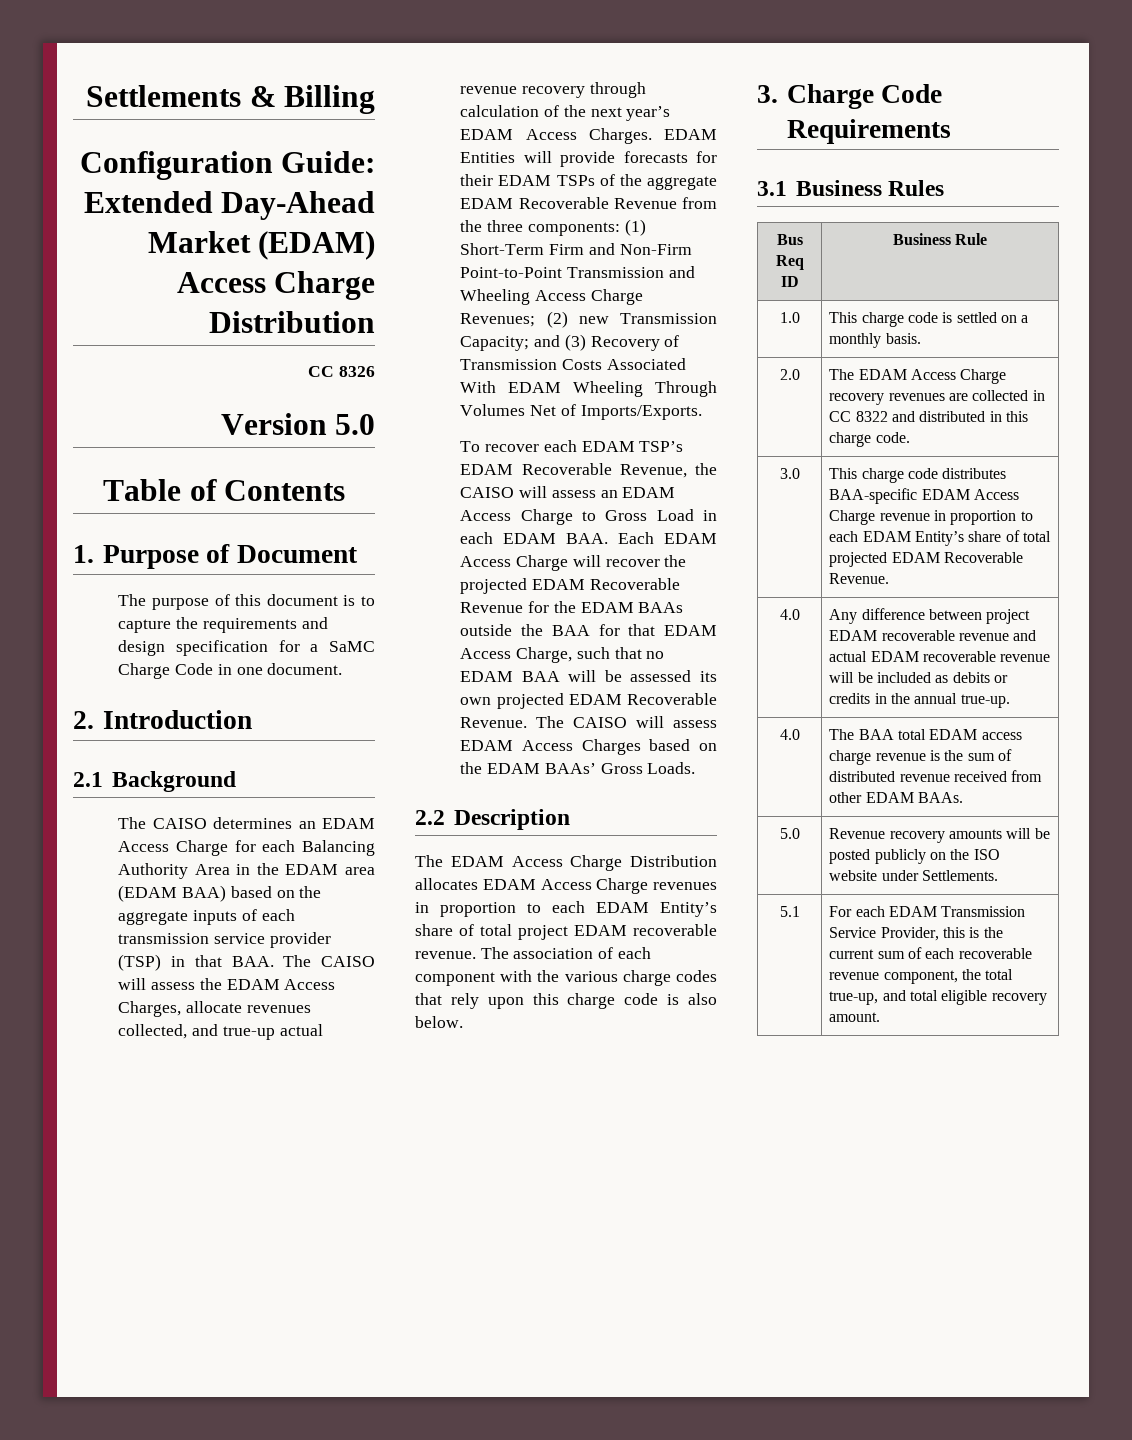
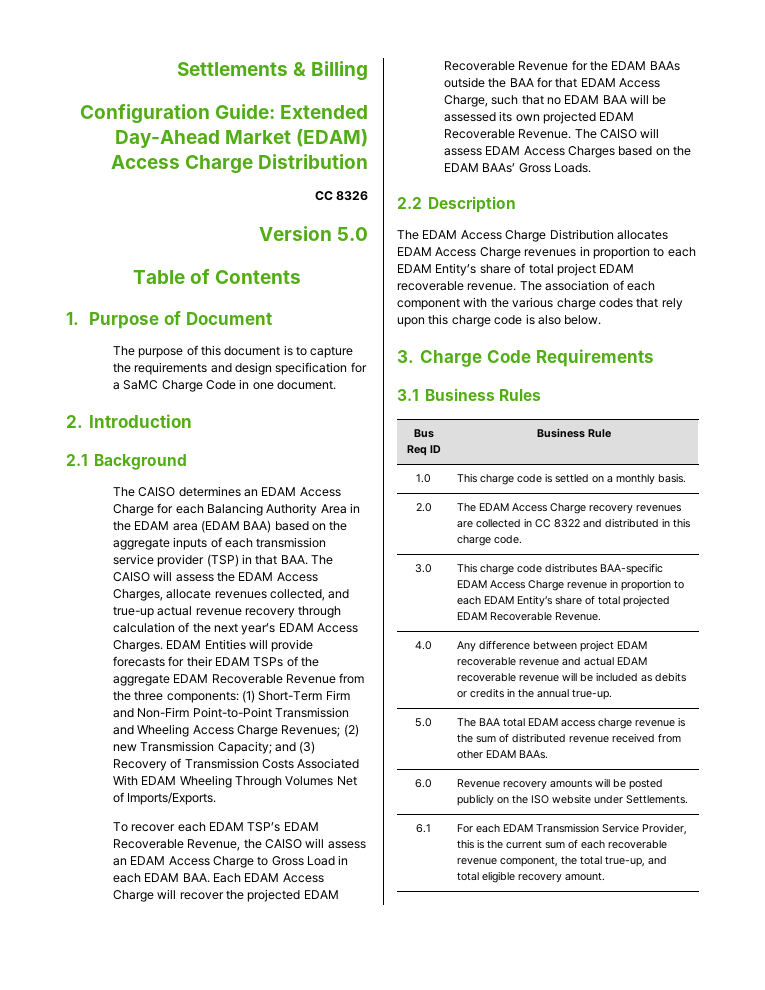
[779,729,800,740] 4.0 -> [415,718,432,727] 5.0
[779,828,800,839] 5.0 -> [415,779,432,788] 6.0
[779,906,800,917] 5.1 -> [416,824,431,833] 6.1

